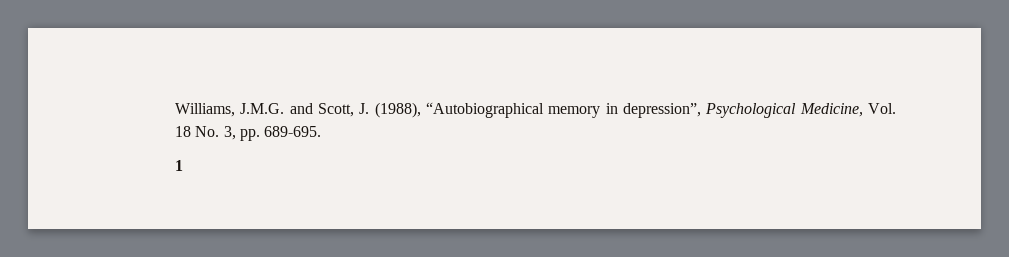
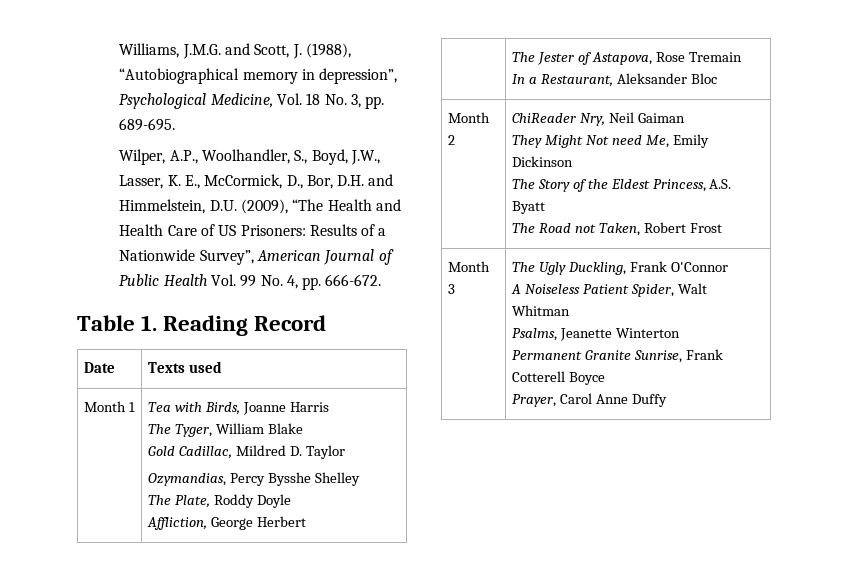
[175,160,184,171] 1 -> [119,149,380,165] [119,174,394,189] [119,199,401,214] [119,224,387,236] [119,249,394,265] [119,274,382,290] [77,315,327,336] [83,362,115,373] [147,361,222,373] [83,401,135,412] [147,402,329,415] [147,423,303,437] [147,445,345,459] [147,472,360,486] [147,494,291,508] [146,516,306,530] [511,52,742,65] [511,73,717,87] [447,112,490,123] [447,135,455,145] [511,112,685,126] [511,134,709,148] [511,156,573,167] [511,179,732,192] [511,201,545,214] [511,222,722,236] [447,261,490,272] [447,284,455,294] [511,261,728,275] [510,283,707,297] [511,305,570,316] [511,328,680,341] [511,349,723,363] [511,371,605,385] [511,393,667,407] Wilper, A.P., Woolhandler, S., Boyd, J.W., Lasser, K. E., McCormick, D., Bor, D.H. and Himmelstein, D.U. (2009), “The Health and Health Care of US Prisoners: Results of a Nationwide Survey”, American Journal of Public Health Vol. 99 No. 4, pp. 666-672. // Table 1. Reading Record // Date | Texts used // Month 1 | Tea with Birds, Joanne Harris // The Tyger, William Blake // Gold Cadillac, Mildred D. Taylor // Ozymandias, Percy Bysshe Shelley // The Plate, Roddy Doyle // Affliction, George Herbert // | The Jester of Astapova, Rose Tremain // In a Restaurant, Aleksander Bloc // Month 2 | ChiReader Nry, Neil Gaiman // They Might Not need Me, Emily Dickinson // The Story of the Eldest Princess, A.S. Byatt // The Road not Taken, Robert Frost // Month 3 | The Ugly Duckling, Frank O'Connor // A Noiseless Patient Spider, Walt Whitman // Psalms, Jeanette Winterton // Permanent Granite Sunrise, Frank Cotterell Boyce // Prayer, Carol Anne Duffy

